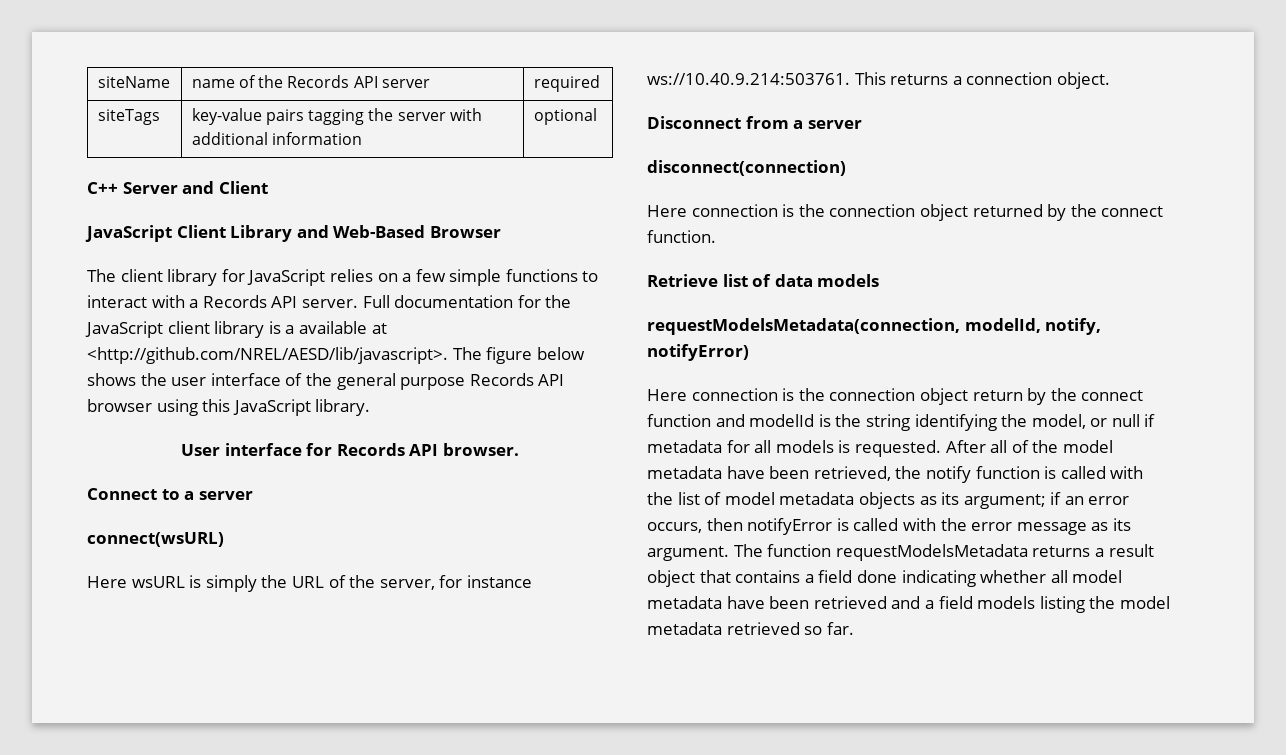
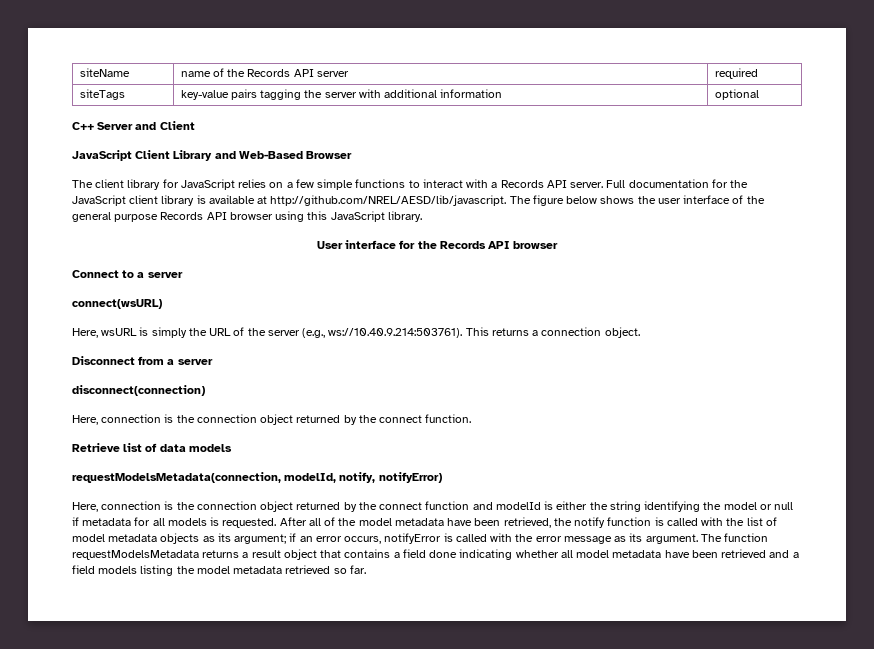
[285,325,295,334] a -> (206, 199) none
[87,347,448,364] <http://github.com/NREL/AESD/lib/javascript>. -> [270,195,507,206] http://github.com/NREL/AESD/lib/javascript.
[336,443,519,456] Records API browser. -> [417,241,559,249] the Records API browser
[87,576,127,588] Here -> [72,328,98,338] Here,
[379,575,532,590] [647,73,850,85] server, for instance ws://10.40.9.214:503761. -> [267,328,463,338] server (e.g., ws://10.40.9.214:503761).
[647,205,687,217] Here -> [72,415,98,425] Here,
[647,388,1023,405] Here connection is the connection object return -> [72,501,341,512] Here, connection is the connection object returned
(831, 420) none -> [556,501,588,510] either
[1031,414,1086,429] model, -> [723,502,757,510] model
[706,518,743,531] then -> (382, 540) none

